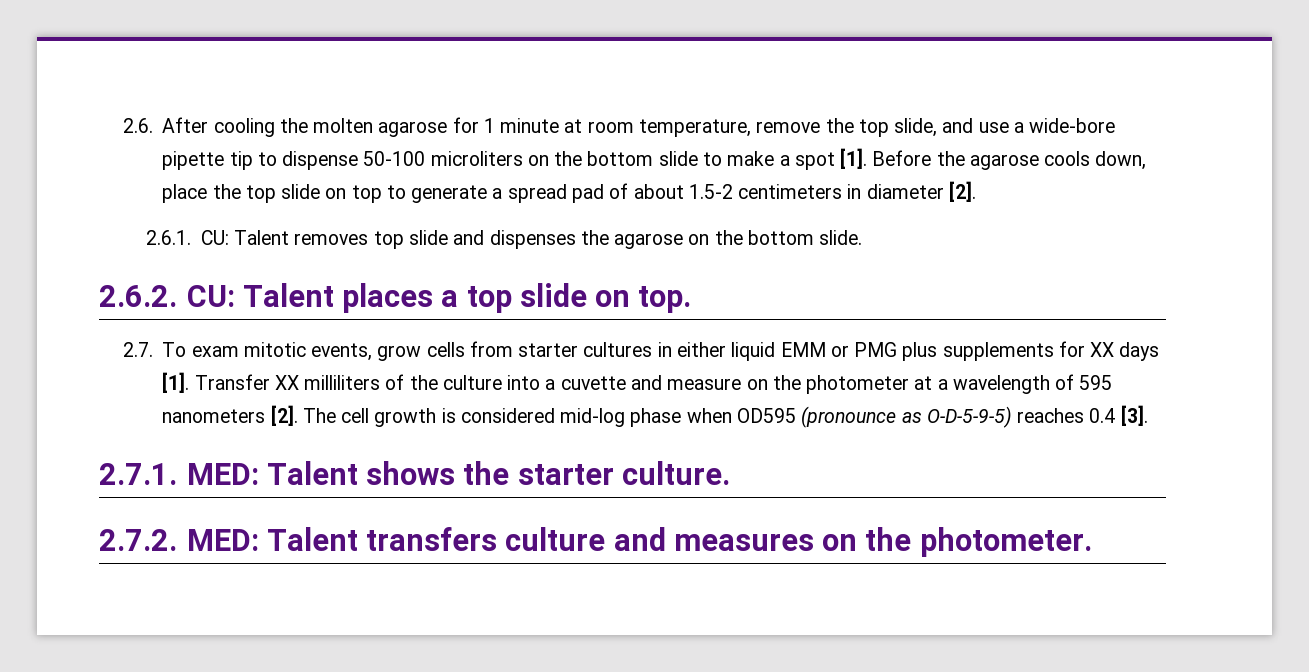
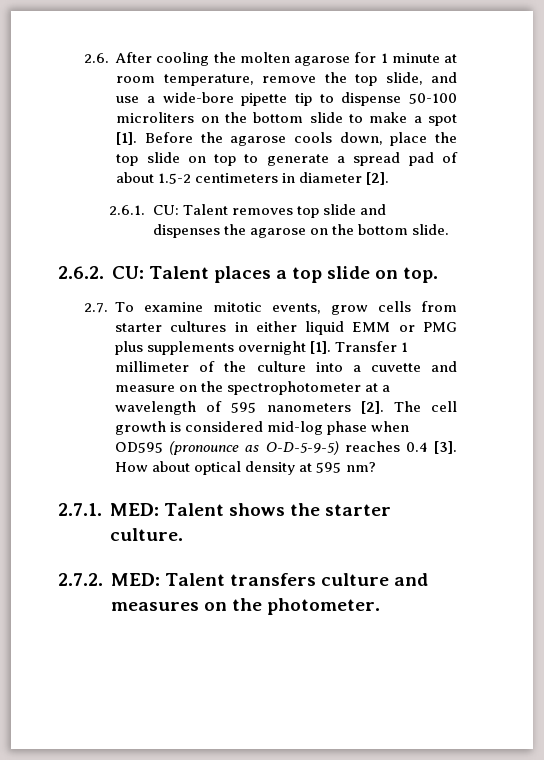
[191,346,239,357] exam -> [144,302,204,312] examine
[1058,341,1160,361] [162,372,381,393] for XX days [1]. Transfer XX milliliters -> [238,341,409,355] [115,361,190,372] overnight [1]. Transfer 1 millimeter
[806,375,910,394] photometer -> [227,381,362,395] spectrophotometer
(1148, 415) none -> [115,461,376,475] How about optical density at 595 nm?

